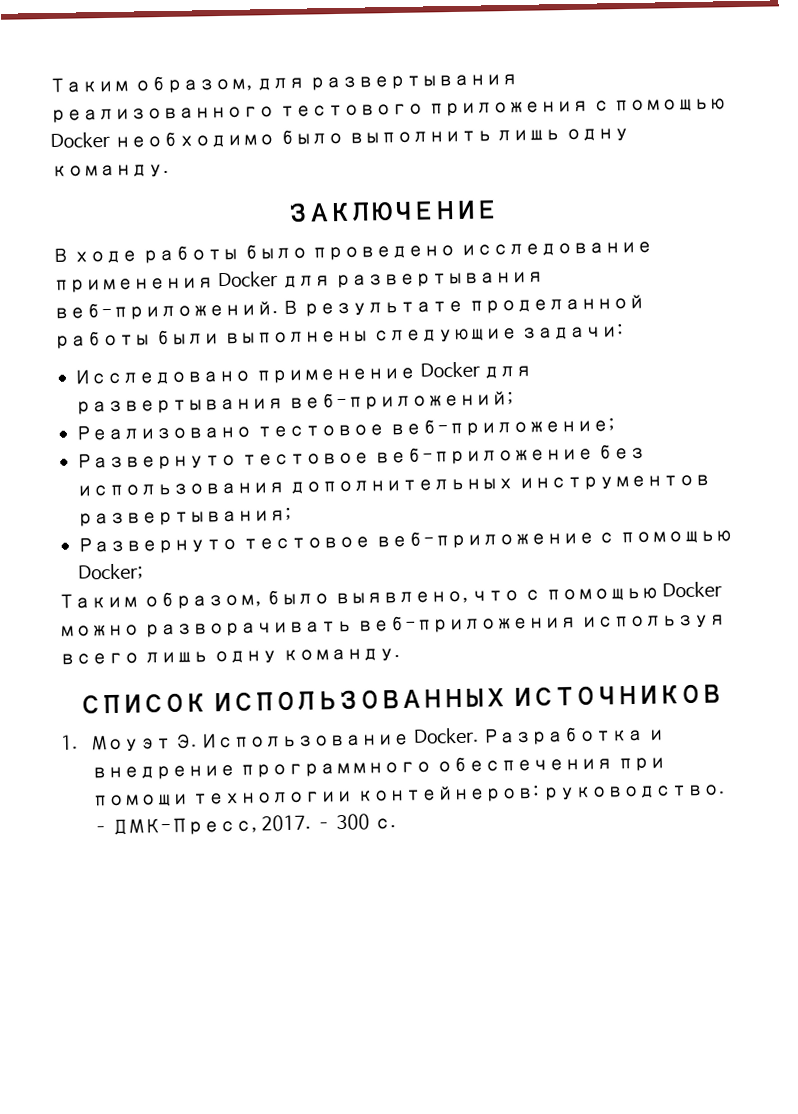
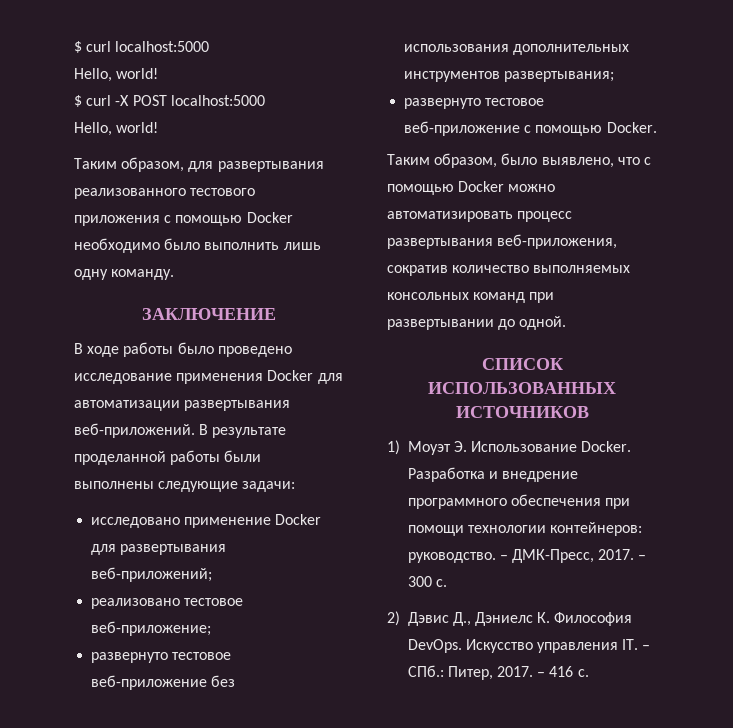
(49, 84) none -> [74,41,210,53] [74,68,159,82] [74,95,265,107] [74,122,159,136] $ curl localhost:5000 // Hello, world! // $ curl -X POST localhost:5000 // Hello, world! //
(331, 281) none -> [74,400,180,411] автоматизации
[73,366,251,386] Исследовано -> [91,517,181,528] исследовано
[74,422,252,441] Реализовано -> [91,598,181,609] реализовано
[75,450,237,471] Развернуто -> [91,652,169,663] развернуто
[76,534,238,555] Развернуто -> [404,98,482,109] развернуто
[77,563,143,580] Docker; -> [606,122,657,133] Docker.
[143,612,726,638] [59,648,400,665] разворачивать веб-приложения используя всего лишь одну команду. -> [387,211,573,222] [387,234,618,249] [387,265,631,276] [387,292,555,303] [387,316,567,330] автоматизировать процесс развертывания веб-приложения, сократив количество выполняемых консольных команд при развертывании до одной.
[61,734,78,750] 1. -> [387,440,400,455] 1)
(396, 824) none -> [387,611,633,626] [407,639,651,653] [407,665,589,680] // 2) Дэвис Д., Дэниелс К. Философия DevOps. Искусство управления IT. – СПб.: Питер, 2017. – 416 с.

